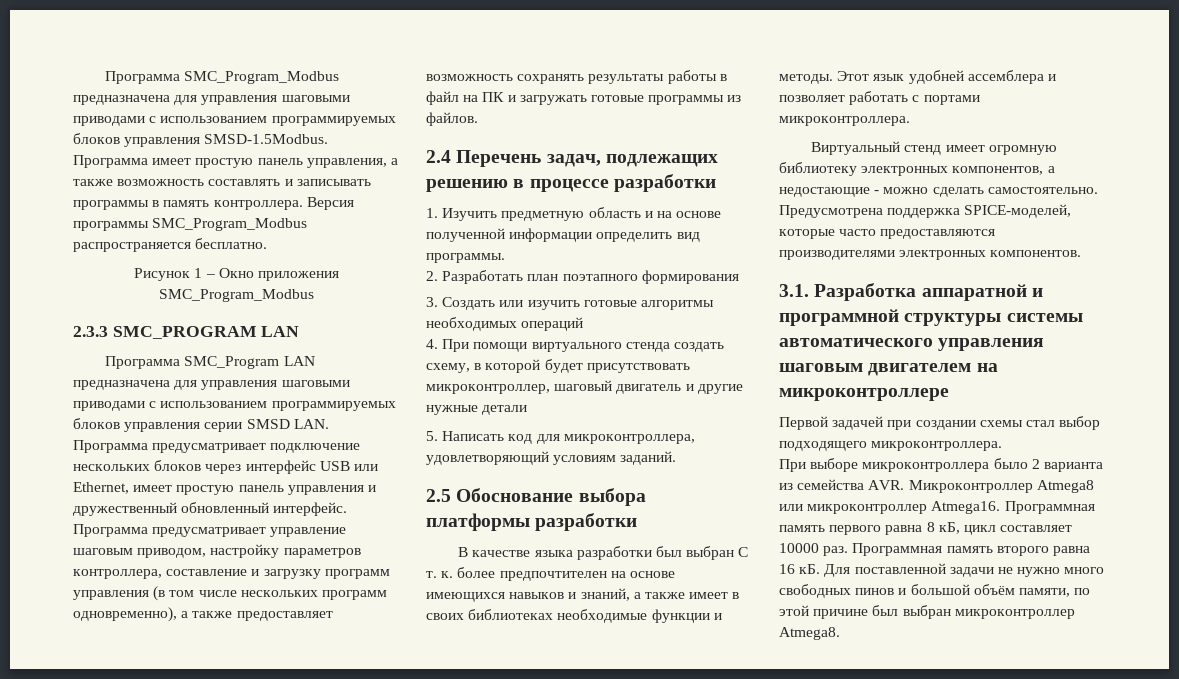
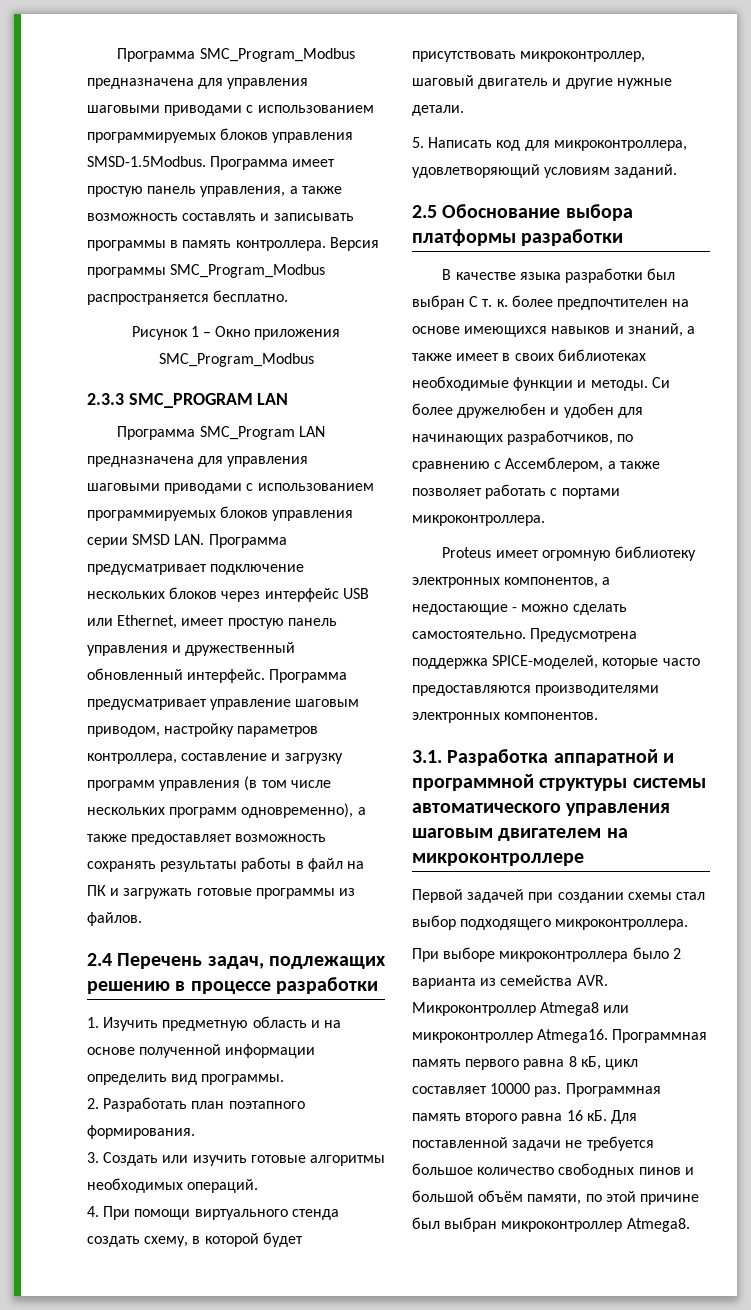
[641,270,739,284] формирования -> [87,1125,195,1139] формирования.
[521,317,584,331] операций -> [187,1179,259,1193] операций.
[482,405,528,415] детали -> [412,105,464,116] детали.
[837,70,1056,84] Этот язык удобней ассемблера и -> [651,377,670,388] [412,403,643,418] [412,430,634,445] [412,457,660,472] Си более дружелюбен и удобен для начинающих разработчиков, по сравнению с Ассемблером, а также
[811,141,942,155] Виртуальный стенд -> [442,547,492,558] Proteus
[1017,567,1105,577] нужно много -> [586,1136,654,1151] [412,1163,555,1175] требуется большое количество

